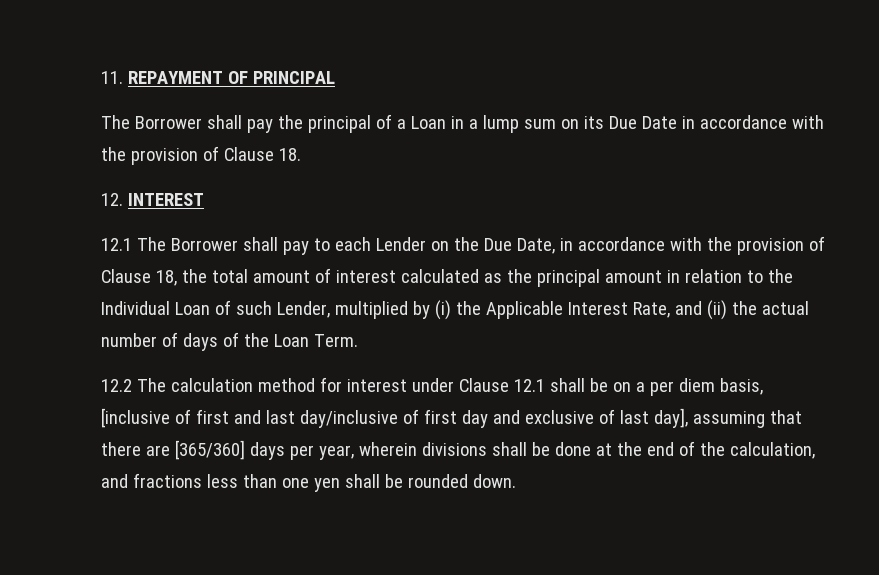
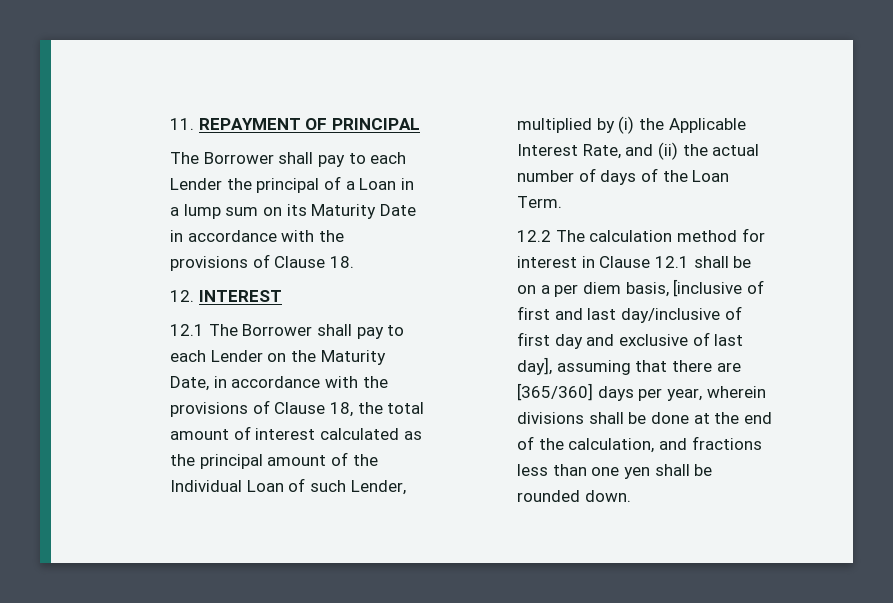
(273, 126) none -> [348,152,407,164] [170,178,223,190] to each Lender
[608,116,637,129] Due -> [311,204,377,219] Maturity
[130,148,198,165] provision -> [170,256,249,271] provisions
[483,238,512,251] Due -> [320,350,386,365] Maturity
[736,238,804,255] provision -> [170,402,249,417] provisions
[666,269,763,283] in relation to -> [330,452,348,466] of
[411,378,454,392] under -> [581,256,595,268] in

